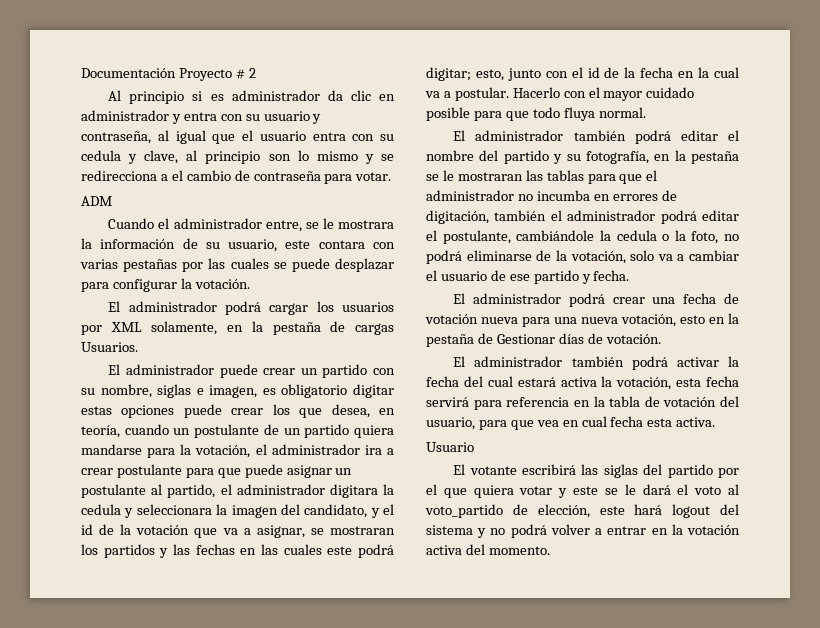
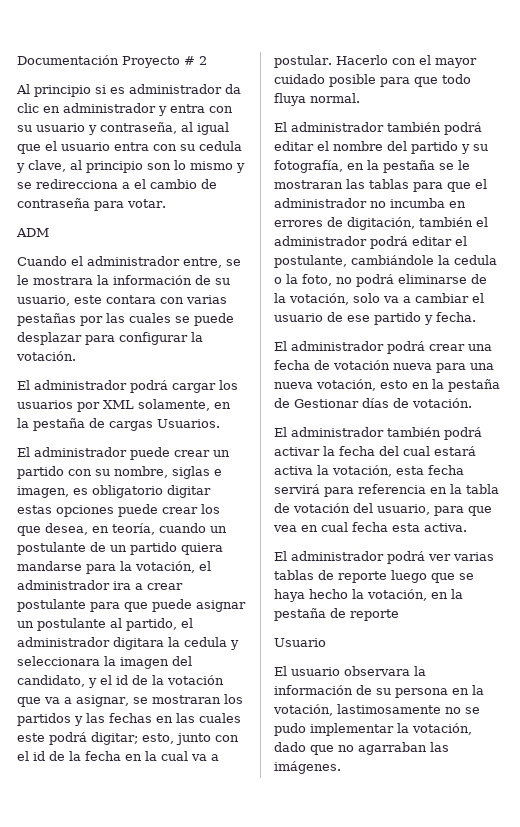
[426,442,474,452] [453,464,739,478] [426,484,739,498] [425,504,739,518] [426,524,740,538] [426,544,550,555] Usuario // El votante escribirá las siglas del partido por el que quiera votar y este se le dará el voto al voto_partido de elección, este hará logout del sistema y no podrá volver a entrar en la votación activa del momento. -> [274,551,494,564] [274,570,474,583] [274,589,463,602] [274,608,399,621] [274,638,326,647] [274,666,426,676] [274,685,484,698] [273,704,480,716] [274,723,472,736] [274,742,449,755] [274,761,341,774] El administrador podrá ver varias tablas de reporte luego que se haya hecho la votación, en la pestaña de reporte // Usuario // El usuario observara la información de su persona en la votación, lastimosamente no se pudo implementar la votación, dado que no agarraban las imágenes.

